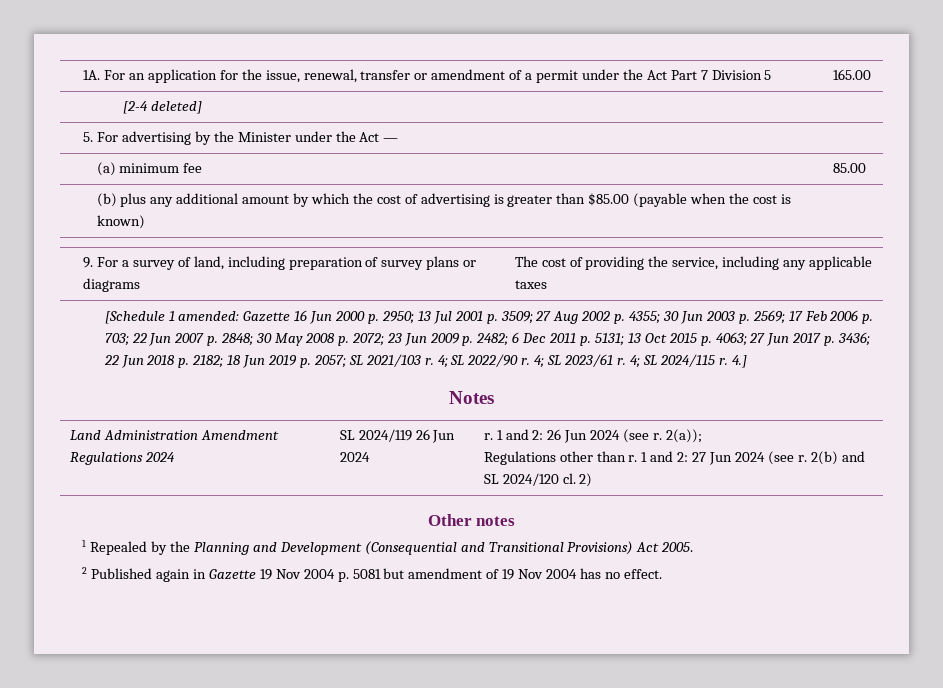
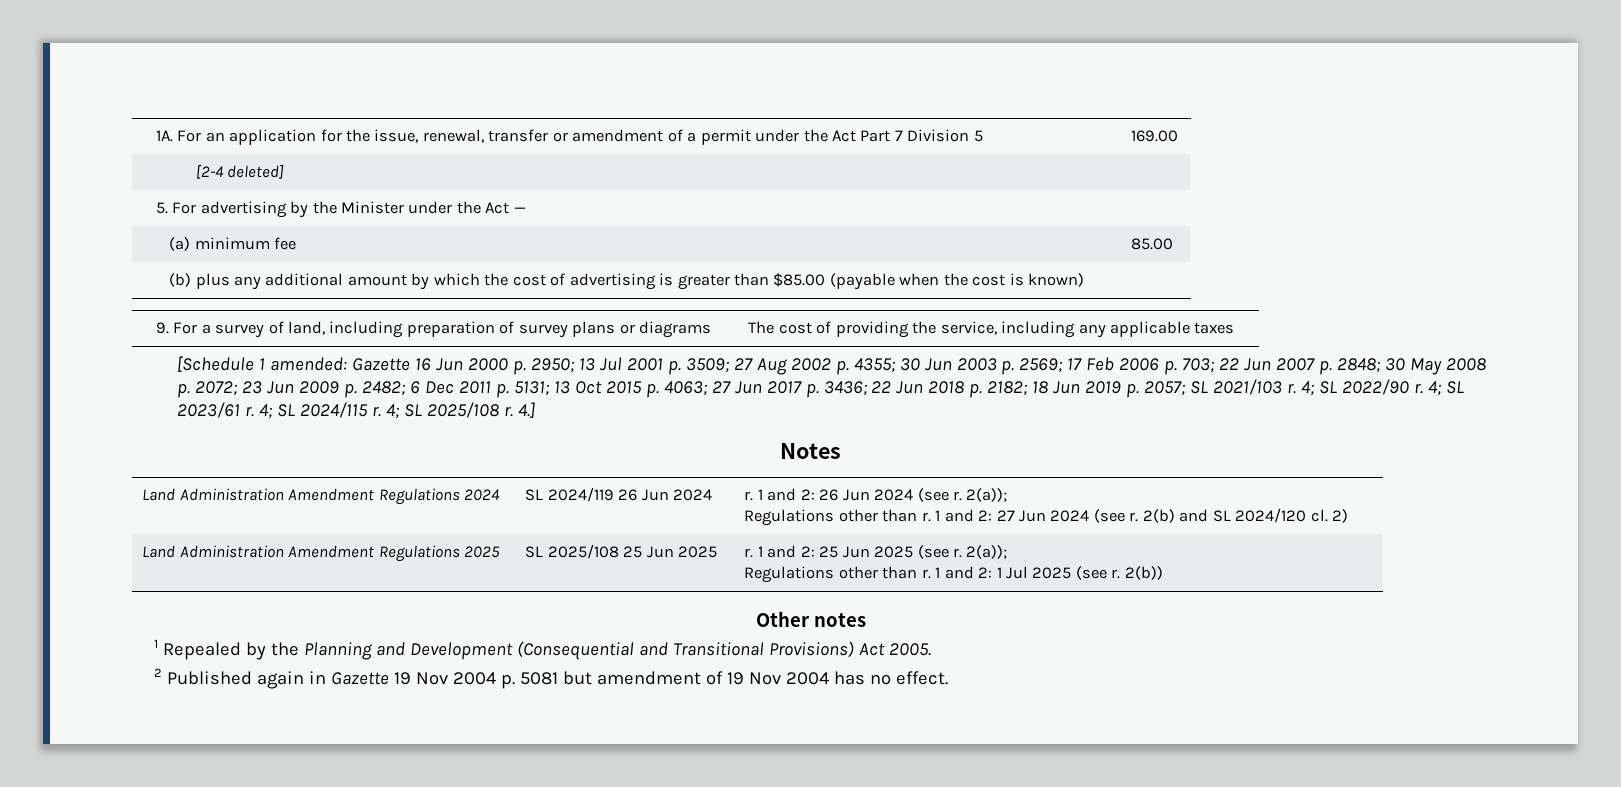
[832,69,871,80] 165.00 -> [1131,130,1179,142] 169.00
(728, 361) none -> [385,402,513,419] 4; SL 2025/108 r.
(593, 480) none -> [142,545,501,562] [525,544,718,559] [744,545,1008,559] [744,566,1163,583] // Land Administration Amendment Regulations 2025 | SL 2025/108 25 Jun 2025 | r. 1 and 2: 25 Jun 2025 (see r. 2(a)); // Regulations other than r. 1 and 2: 1 Jul 2025 (see r. 2(b))

